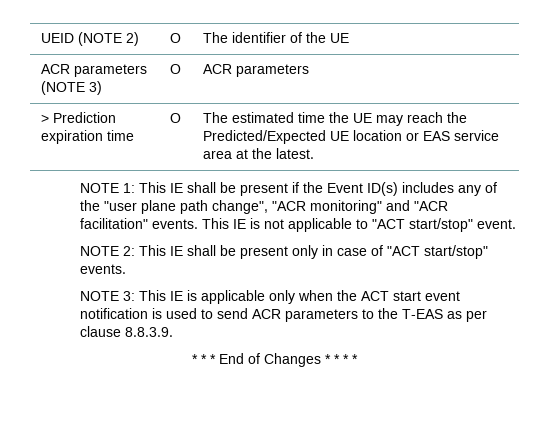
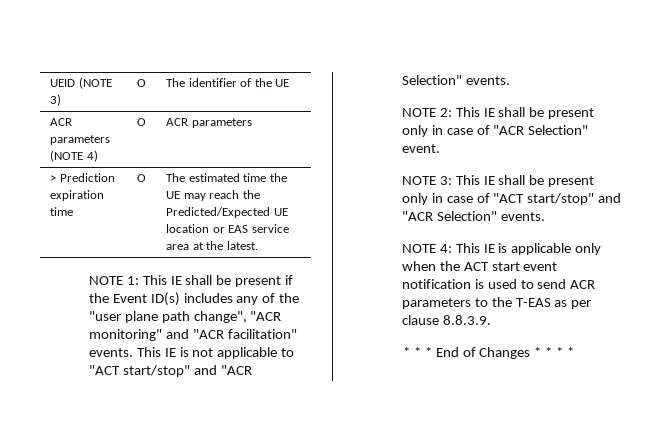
[126,32,140,46] 2) -> [50,94,62,106] 3)
[89,81,103,95] 3) -> [86,150,98,162] 4)
[477,219,517,229] event. -> [193,365,252,375] [401,75,510,85] and "ACR Selection" events.
[387,245,489,259] [80,264,127,274] [80,291,136,301] "ACT start/stop" events. // NOTE 3: -> [493,125,589,135] [401,144,440,153] [401,175,595,187] [401,193,622,205] [401,211,545,221] [401,244,452,253] "ACR Selection" event. // NOTE 3: This IE shall be present only in case of "ACT start/stop" and "ACR Selection" events. // NOTE 4:

